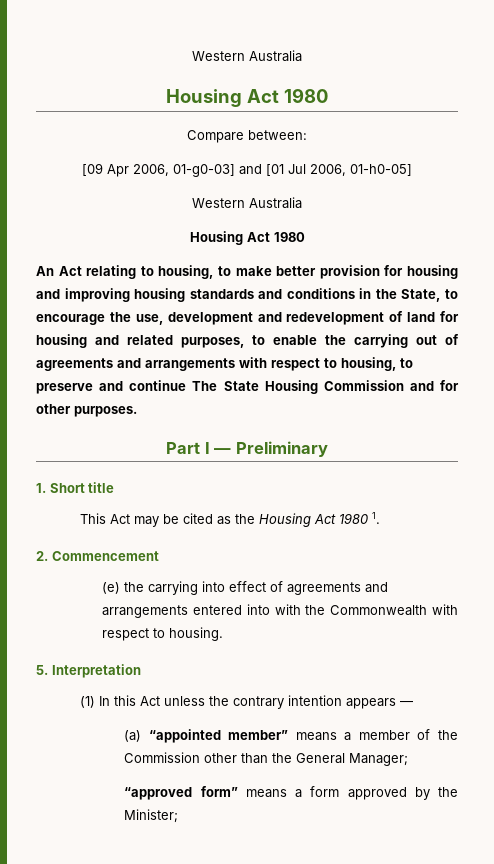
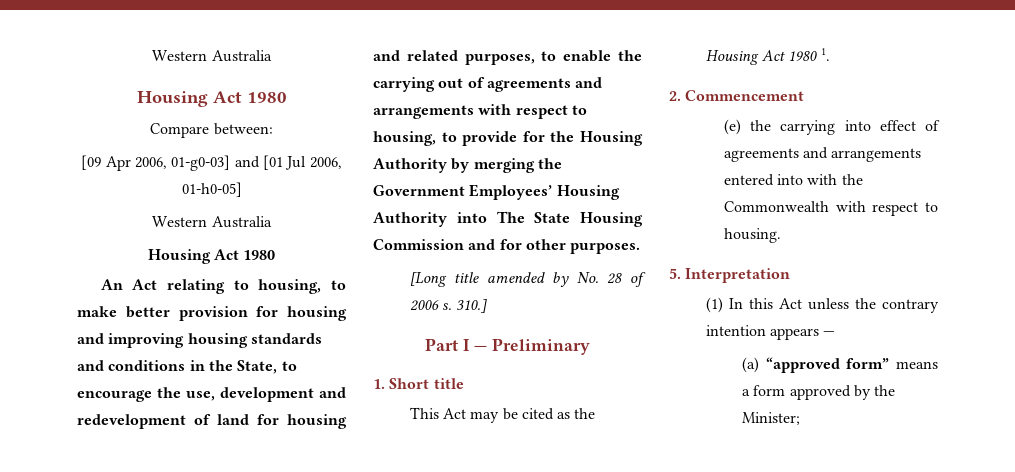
[36,380,187,394] preserve and continue -> [462,131,643,146] [373,158,562,173] [373,184,620,200] [373,212,487,227] provide for the Housing Authority by merging the Government Employees’ Housing Authority into
(137, 411) none -> [409,272,646,287] [409,299,488,313] // [Long title amended by No. 28 of 2006 s. 310.]
[148,729,458,743] [124,752,409,766] “appointed member” means a member of the Commission other than the General Manager; // -> (760, 365) none

